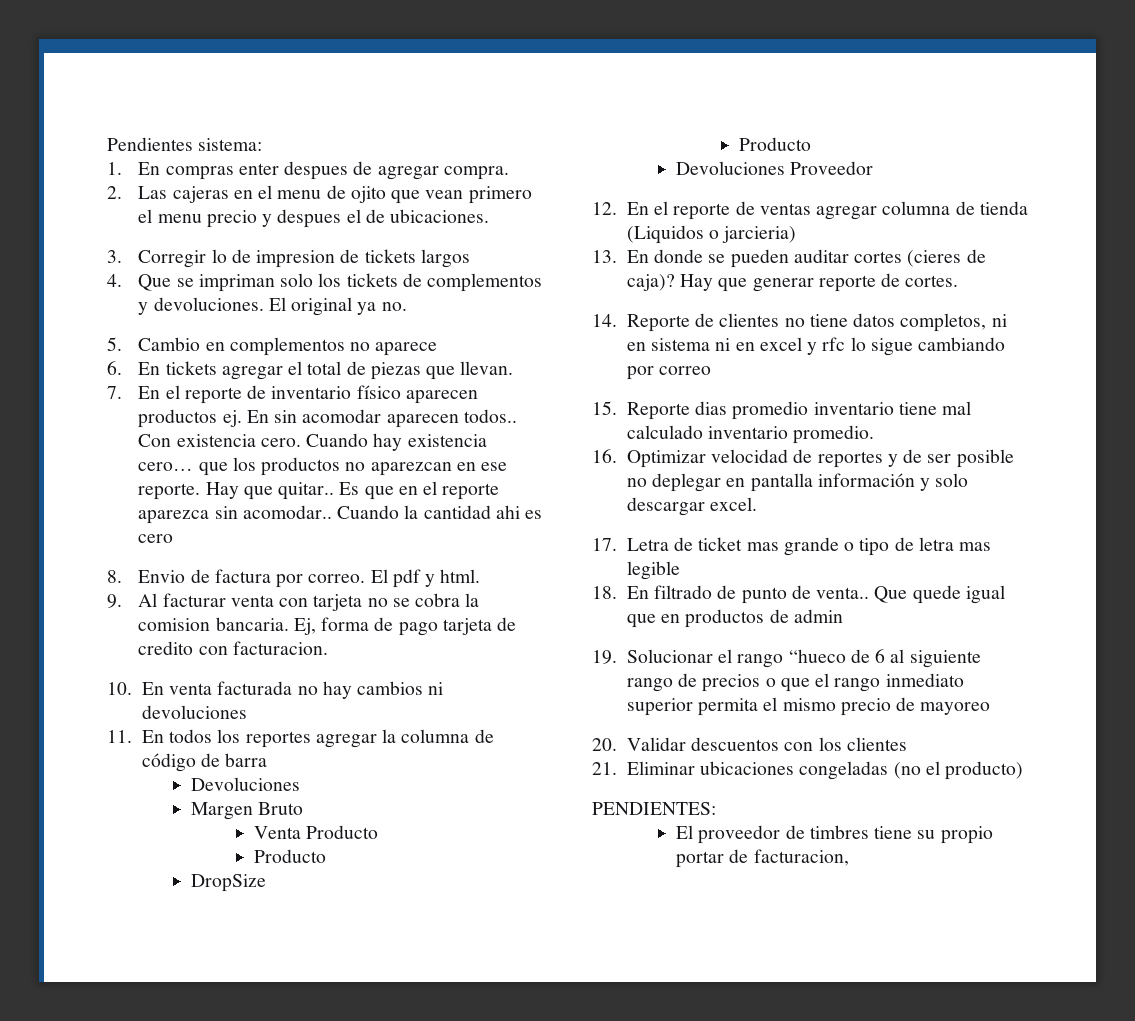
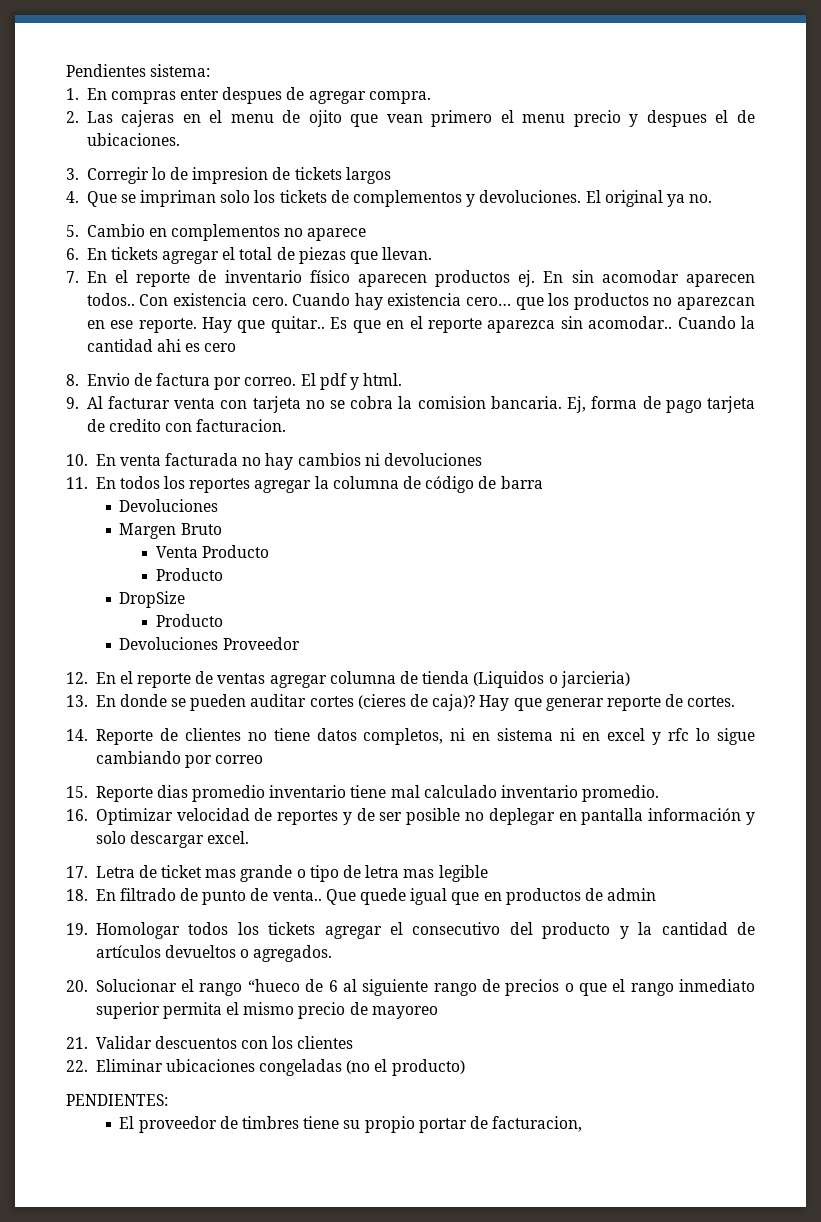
(617, 657) none -> [95,922,755,939] [95,945,333,962] [66,980,88,992] Homologar todos los tickets agregar el consecutivo del producto y la cantidad de artículos devueltos o agregados. // 20.
[592,738,617,751] 20. -> [66,1037,88,1049] 21.
[592,762,617,775] 21. -> [66,1060,88,1072] 22.

